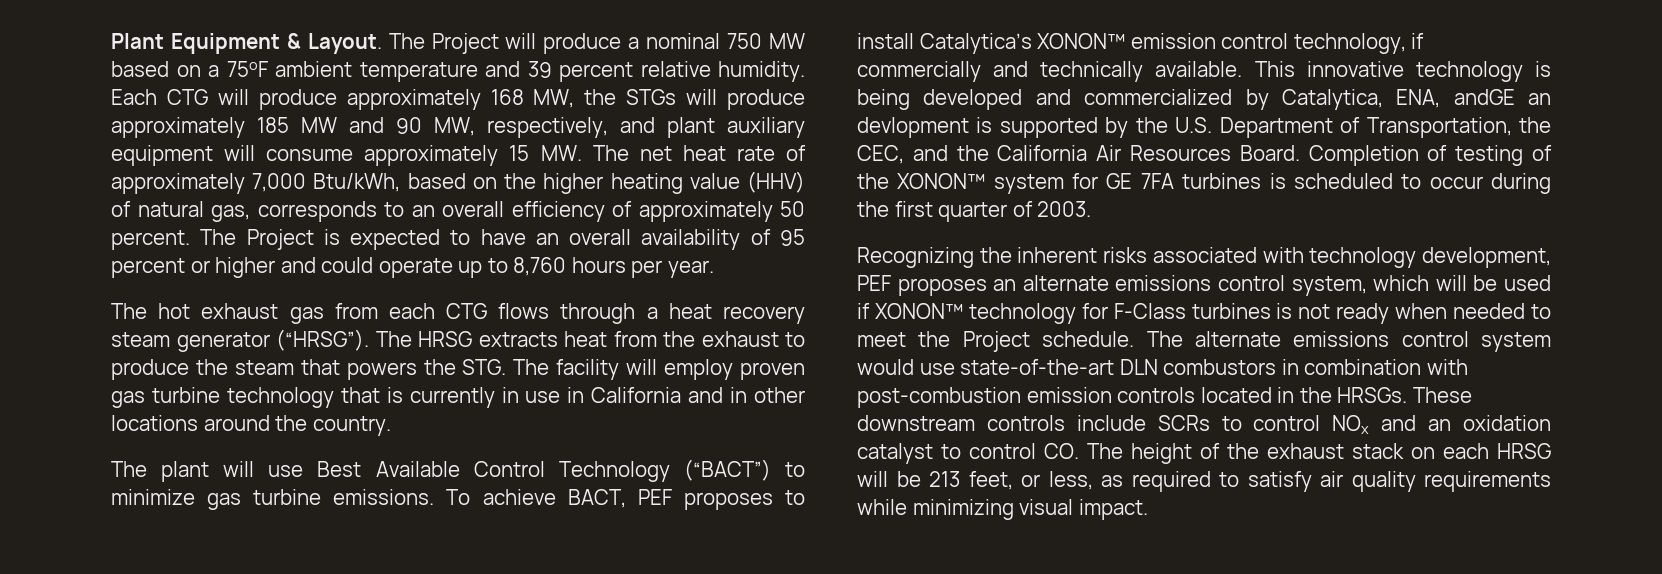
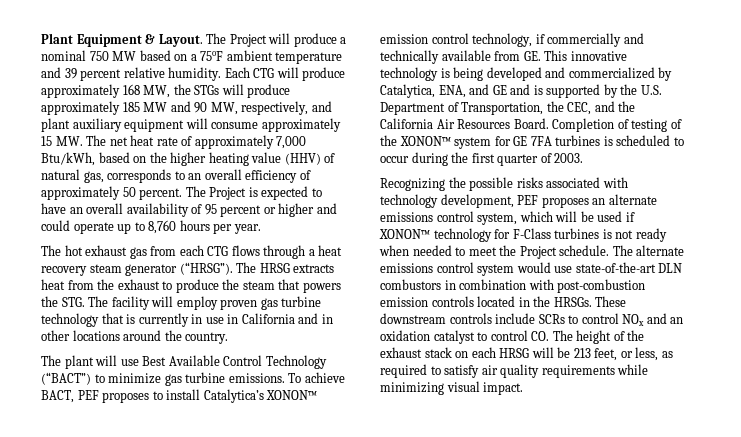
[1155,61,1243,77] available. -> [441,50,541,61] available from GE.
[1453,89,1551,105] [857,117,969,138] andGE an devlopment -> [469,84,531,95] and GE and
[1017,247,1098,263] inherent -> [469,177,514,191] possible

